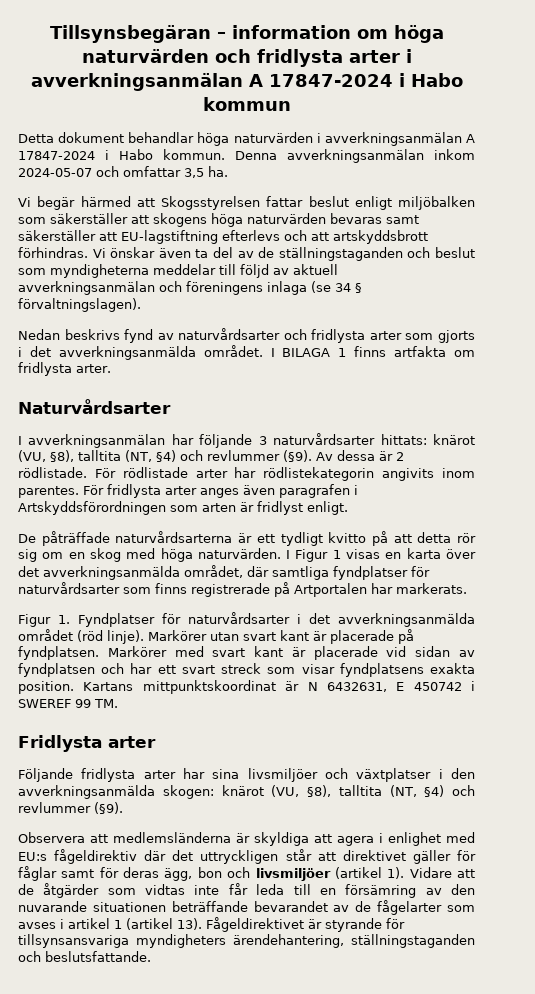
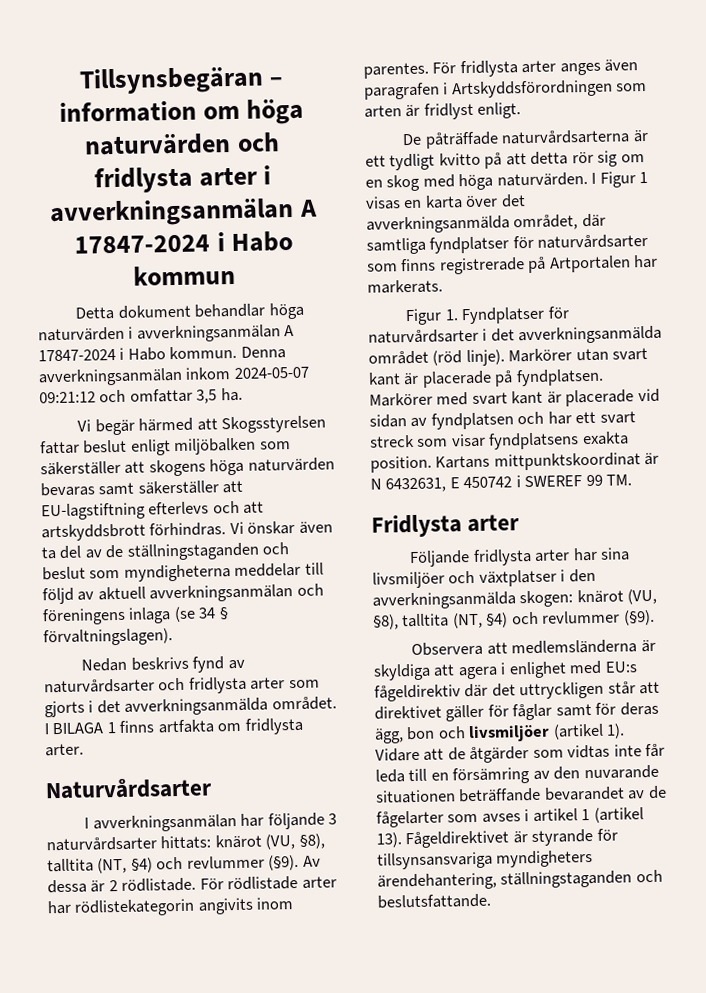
(92, 172) none -> [39,391,96,404] 09:21:12

